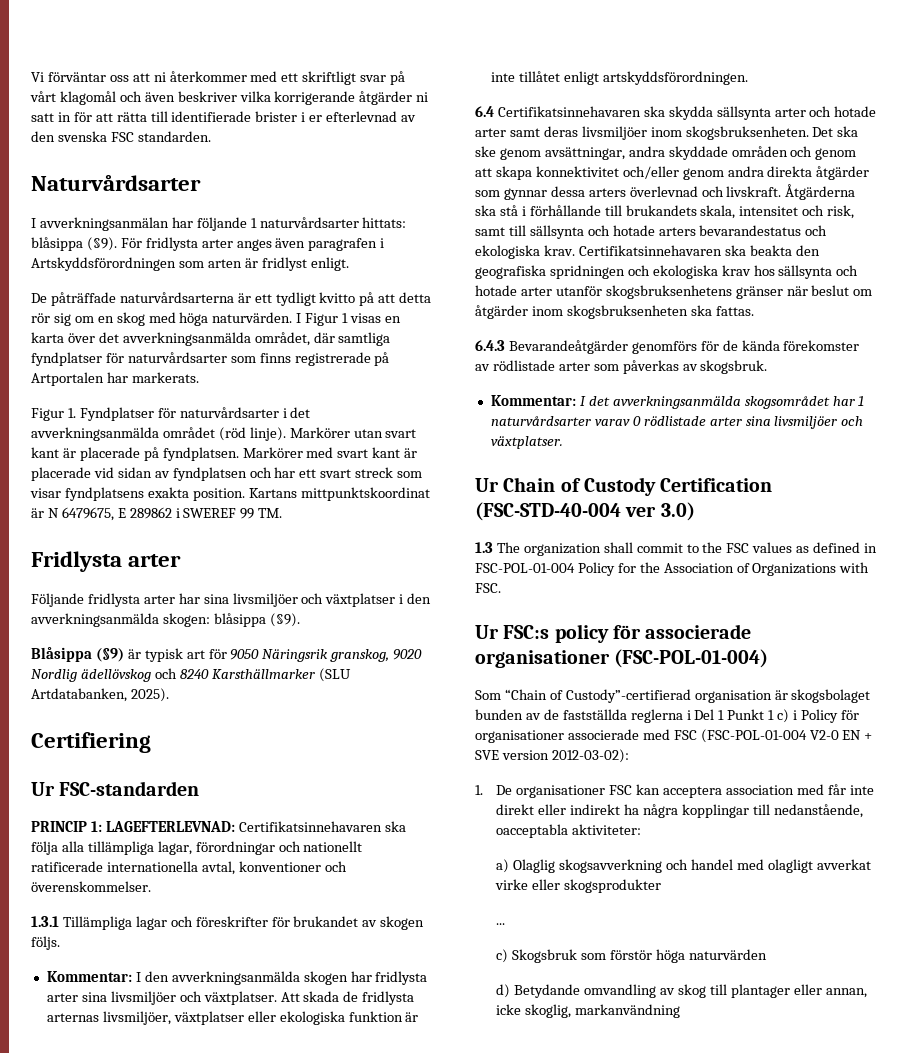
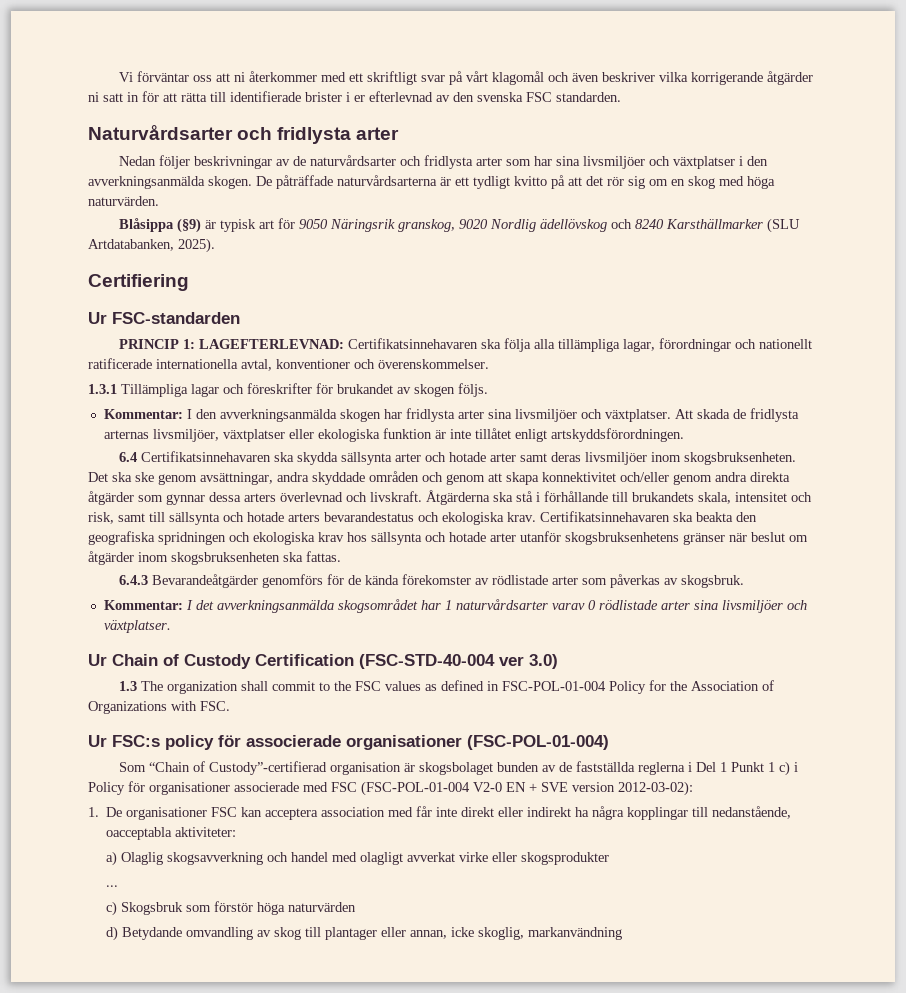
[31,217,407,231] [31,237,385,251] [31,257,349,271] // I avverkningsanmälan har följande 1 naturvårdsarter hittats: blåsippa (§9). För fridlysta arter anges även paragrafen i Artskyddsförordningen som arten är fridlyst enligt. // -> [237,127,400,144] [119,155,769,169] [88,176,252,189] och fridlysta arter // Nedan följer beskrivningar av de naturvårdsarter och fridlysta arter som har sina livsmiljöer och växtplatser i den avverkningsanmälda skogen.
[399,292,432,303] detta -> [586,176,603,186] det
[296,313,401,326] [31,332,391,346] [31,352,390,366] [31,372,199,386] [31,407,311,421] [31,427,417,441] [31,447,418,461] [31,467,423,481] [30,487,430,501] [31,507,283,521] [31,551,182,572] [31,593,432,607] [31,613,300,627] I Figur 1 visas en karta över det avverkningsanmälda området, där samtliga fyndplatser för naturvårdsarter som finns registrerade på Artportalen har markerats. // Figur 1. Fyndplatser för naturvårdsarter i det avverkningsanmälda området (röd linje). Markörer utan svart kant är placerade på fyndplatsen. Markörer med svart kant är placerade vid sidan av fyndplatsen och har ett svart streck som visar fyndplatsens exakta position. Kartans mittpunktskoordinat är N 6479675, E 289862 i SWEREF 99 TM. // Fridlysta arter // Följande fridlysta arter har sina livsmiljöer och växtplatser i den avverkningsanmälda skogen: blåsippa (§9). -> (159, 201) none

